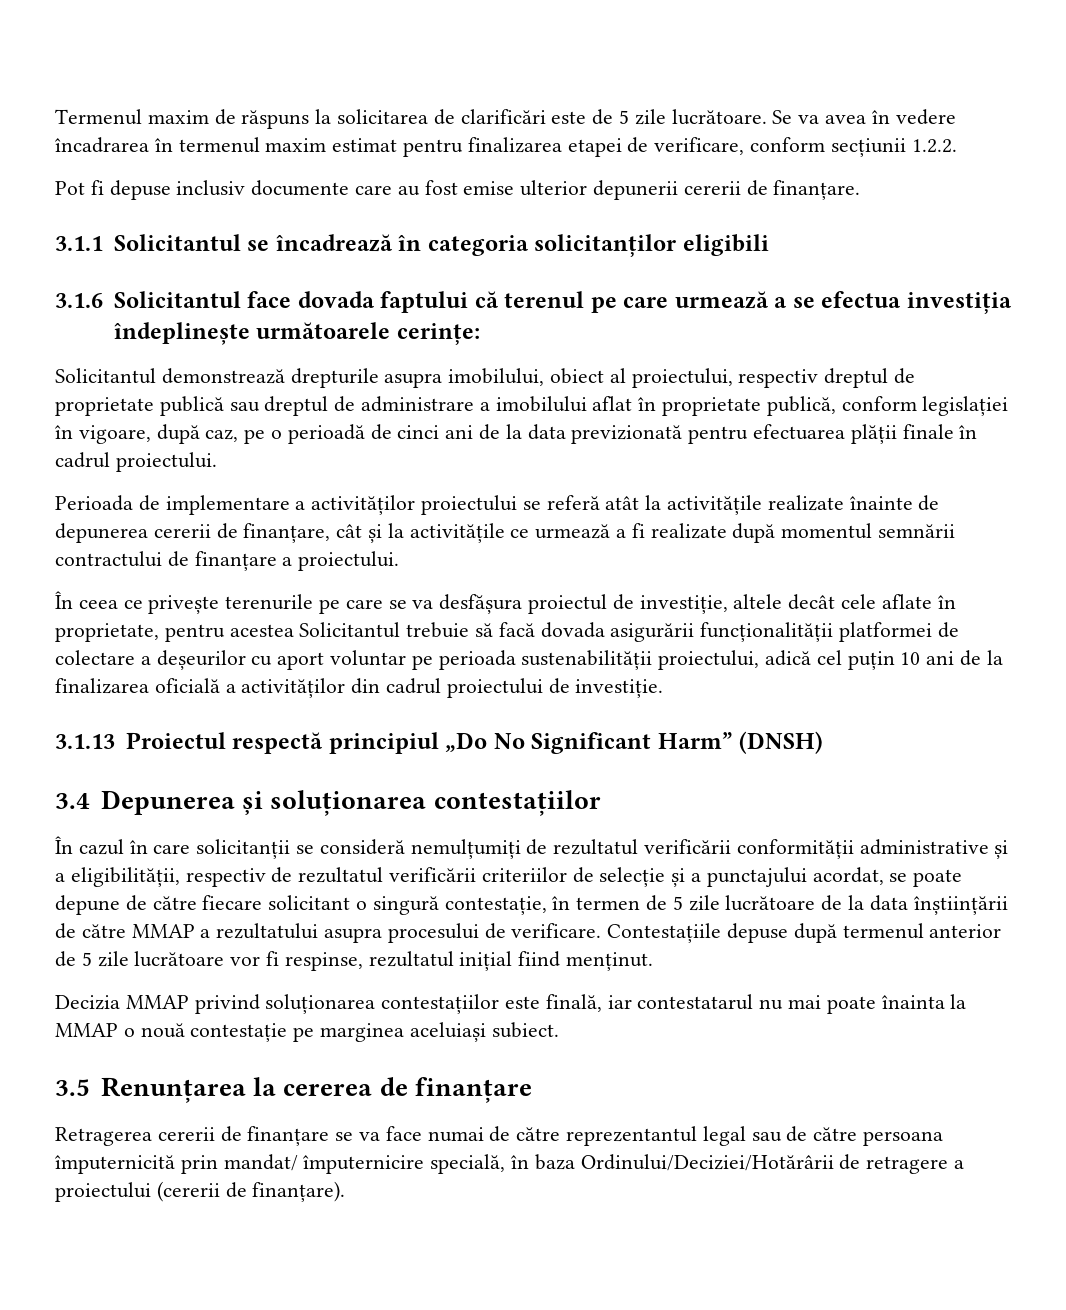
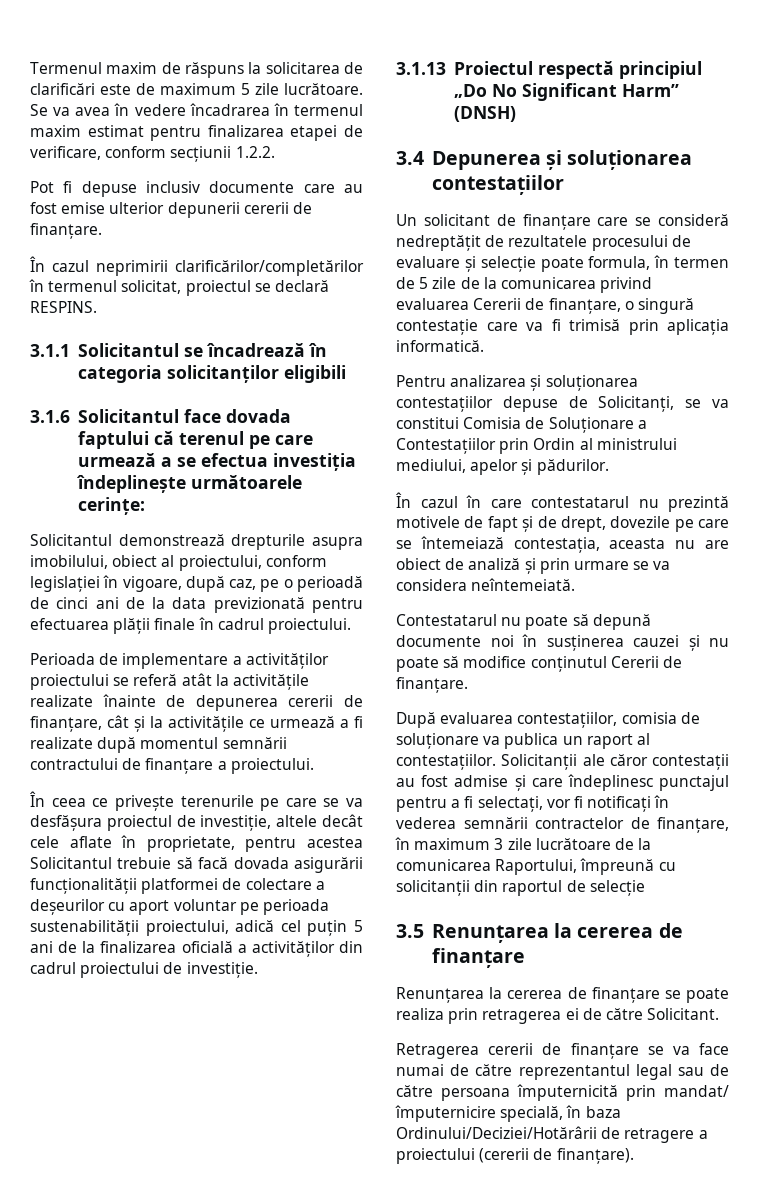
(614, 117) none -> [160,83,236,95] maximum
(861, 190) none -> [30,256,364,276] [29,279,329,296] [30,301,97,313] // În cazul neprimirii clarificărilor/completărilor în termenul solicitat, proiectul se declară RESPINS.
[738,368,916,388] [55,396,836,416] respectiv dreptul de proprietate publică sau dreptul de administrare a imobilului aflat în proprietate publică, -> (262, 563) none
[900,652,921,665] 10 -> [354,920,363,932] 5
[55,836,1009,859] [55,867,963,887] [55,895,547,915] În cazul în care solicitanții se consideră nemulțumiți de rezultatul verificării conformității administrative și a eligibilității, respectiv de rezultatul verificării criteriilor de selecție și a punctajului acordat, se poate depune de către fiecare solicitant o singură contestație, -> [396,214,729,230] [396,235,691,251] [396,256,651,272] Un solicitant de finanțare care se consideră nedreptățit de rezultatele procesului de evaluare și selecție poate formula,
[725,895,1008,915] [55,923,1002,943] [55,951,654,971] [55,994,967,1014] [55,1022,559,1042] lucrătoare de la data înștiințării de către MMAP a rezultatului asupra procesului de verificare. Contestațiile depuse după termenul anterior de 5 zile lucrătoare vor fi respinse, rezultatul inițial fiind menținut. // Decizia MMAP privind soluționarea contestațiilor este finală, iar contestatarul nu mai poate înainta la MMAP o nouă contestație pe marginea aceluiași subiect. -> [460,277,653,293] [396,298,694,314] [396,319,729,335] [396,340,484,352] [396,375,638,391] [396,396,729,412] [396,417,647,433] [396,438,677,454] [396,459,609,475] [396,492,729,512] [396,516,729,532] [396,536,729,553] [396,558,671,574] [396,578,576,591] [396,614,651,630] [396,634,729,651] [396,656,682,672] [396,677,468,693] [396,712,700,728] [396,733,650,749] [396,754,729,770] [396,774,729,791] [396,795,670,812] [396,817,729,833] [395,837,652,850] [396,858,676,875] [396,880,645,896] de la comunicarea privind evaluarea Cererii de finanțare, o singură contestație care va fi trimisă prin aplicația informatică. // Pentru analizarea și soluționarea contestațiilor depuse de Solicitanți, se va constitui Comisia de Soluționare a Contestațiilor prin Ordin al ministrului mediului, apelor și pădurilor. // În cazul în care contestatarul nu prezintă motivele de fapt și de drept, dovezile pe care se întemeiază contestația, aceasta nu are obiect de analiză și prin urmare se va considera neîntemeiată. // Contestatarul nu poate să depună documente noi în susținerea cauzei și nu poate să modifice conținutul Cererii de finanțare. // După evaluarea contestațiilor, comisia de soluționare va publica un raport al contestațiilor. Solicitanții ale căror contestații au fost admise și care îndeplinesc punctajul pentru a fi selectați, vor fi notificați în vederea semnării contractelor de finanțare, în maximum 3 zile lucrătoare de la comunicarea Raportului, împreună cu solicitanții din raportul de selecție
(532, 1090) none -> [396,987,729,1003] [396,1008,720,1024] // Renunțarea la cererea de finanțare se poate realiza prin retragerea ei de către Solicitant.

